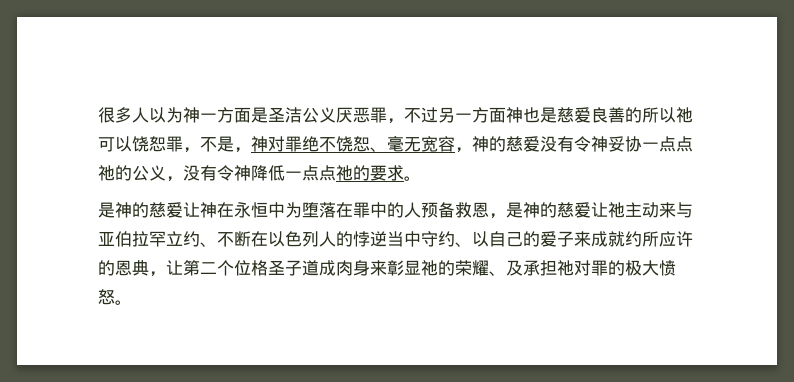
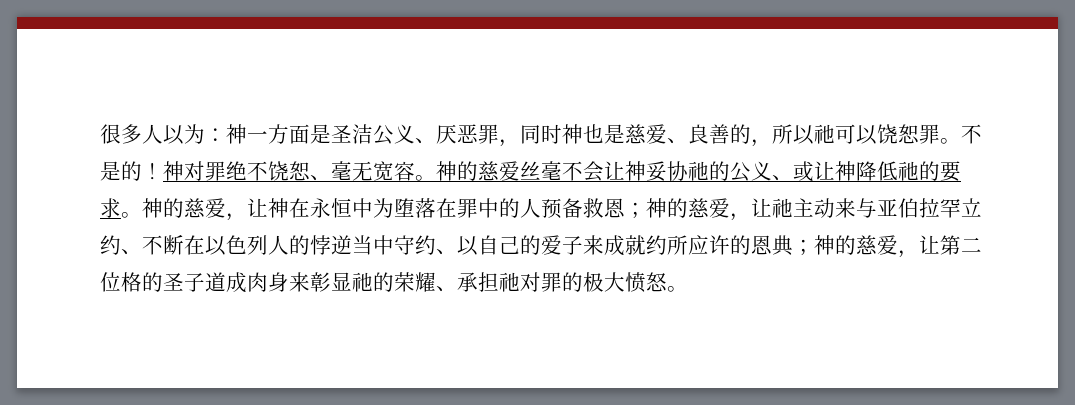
(183, 115) none -> [205,128,226,142] ：
(336, 115) none -> [415,138,436,144] 、
[404,107,642,123] 不过另一方面神也是慈爱良善的 -> [520,124,772,147] 同时神也是慈爱、良善的，
[183,136,251,153] ，不是， -> [940,124,982,144] [100,161,163,181] 。不是的！
[455,136,693,153] [98,165,336,182] ，神的慈爱没有令神妥协一点点祂的公义，没有令神降低一点点 -> [415,161,898,182] 。神的慈爱丝毫不会让神妥协祂的公义、或让神降低
[98,202,183,218] // 是神的慈爱 -> [142,198,247,221] 神的慈爱，
[489,202,591,219] ，是神的慈爱 -> [625,198,751,221] ；神的慈爱，
(149, 268) none -> [793,235,898,255] ；神的慈爱
[217,260,268,276] 个位格 -> [100,272,163,292] 位格的
[506,260,523,276] 及 -> (457, 289) none

